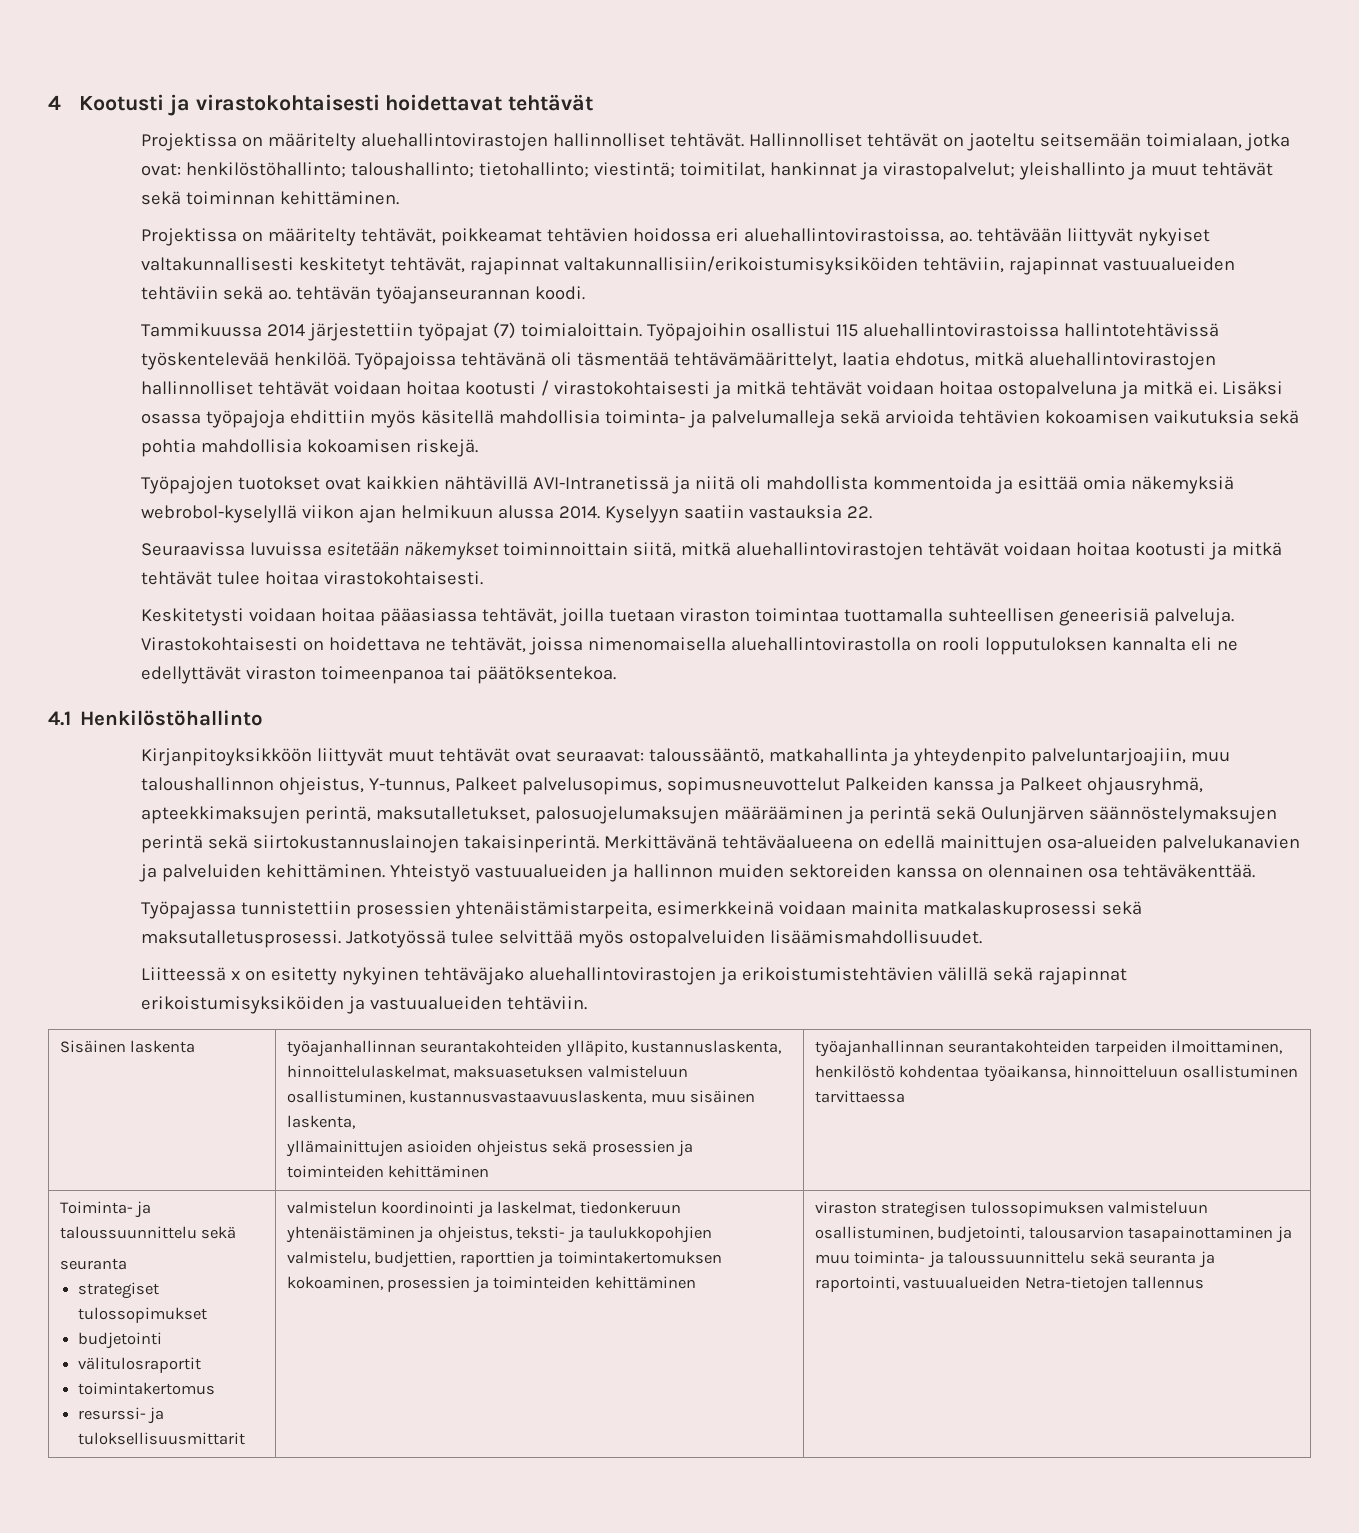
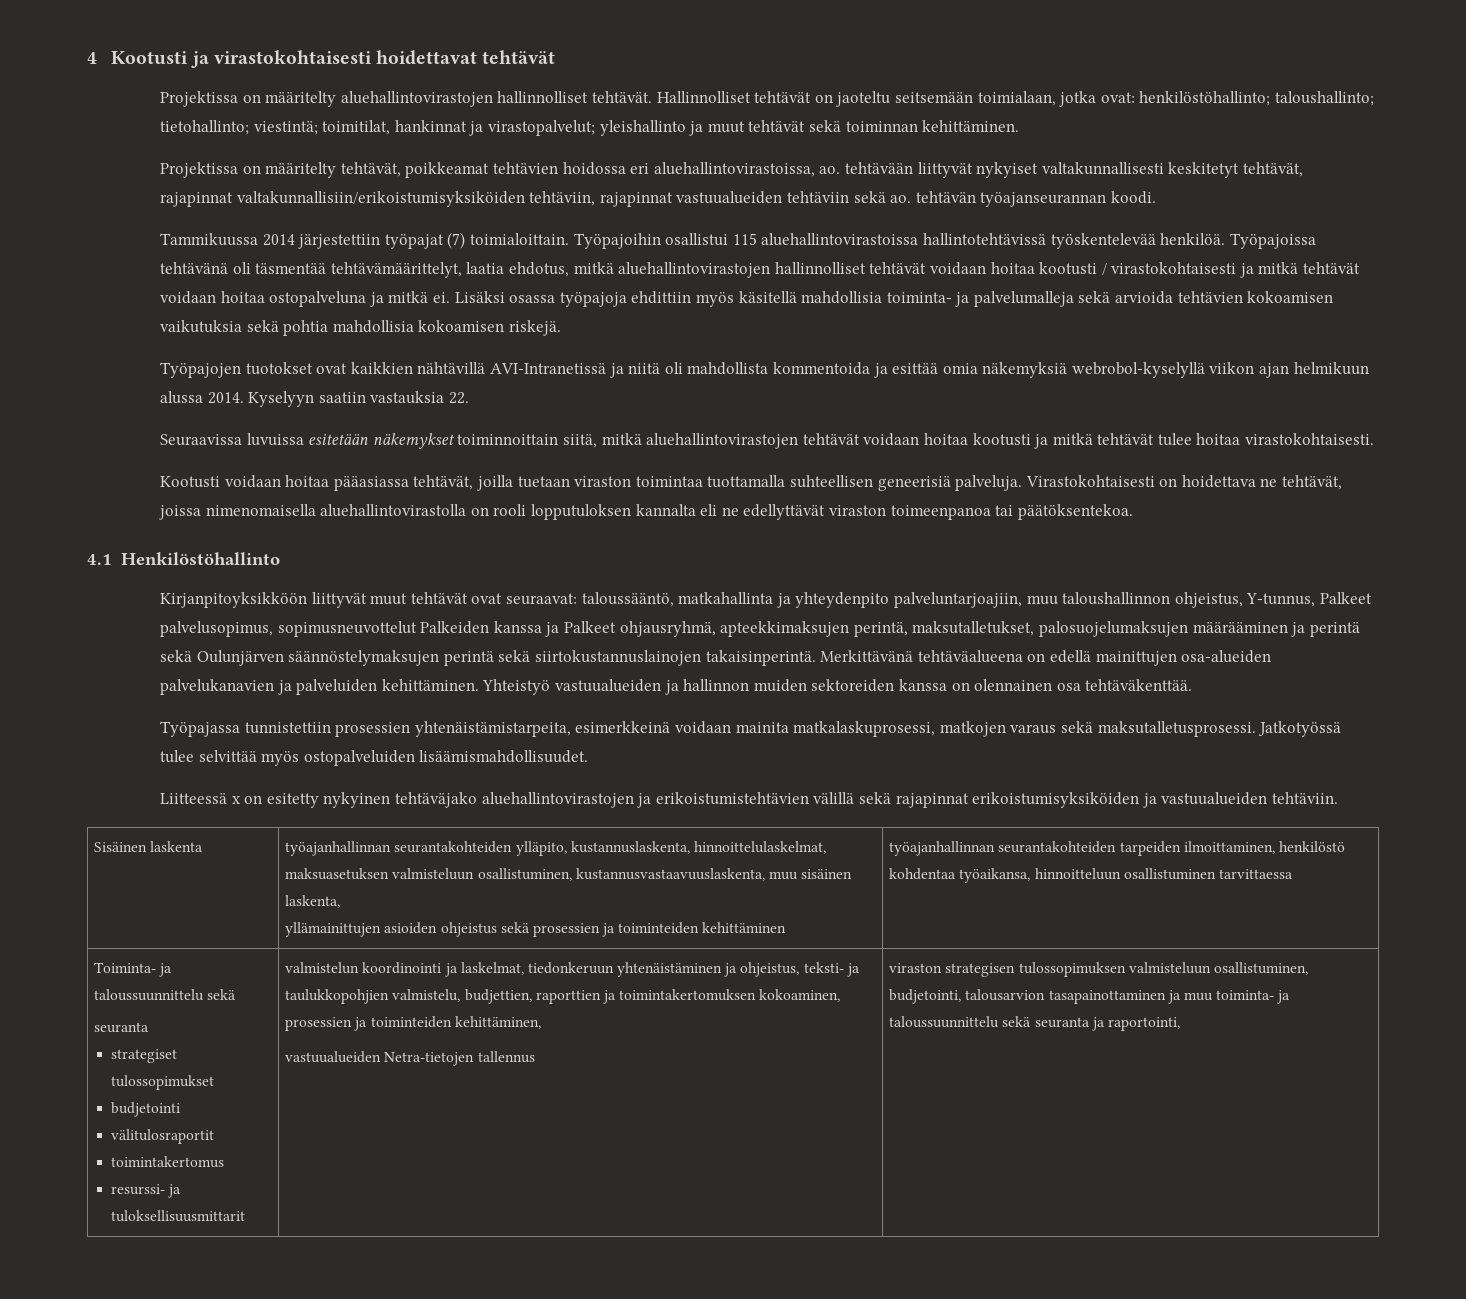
[141,608,245,626] Keskitetysti -> [160,476,221,488] Kootusti
[923,901,1098,919] matkalaskuprosessi -> [793,721,1057,737] matkalaskuprosessi, matkojen varaus
[594,1276,696,1289] kehittäminen -> [454,1016,541,1029] [285,1051,535,1066] kehittäminen, // vastuualueiden Netra-tietojen tallennus
[903,1276,1205,1293] vastuualueiden Netra-tietojen tallennus -> (1180, 1024) none

